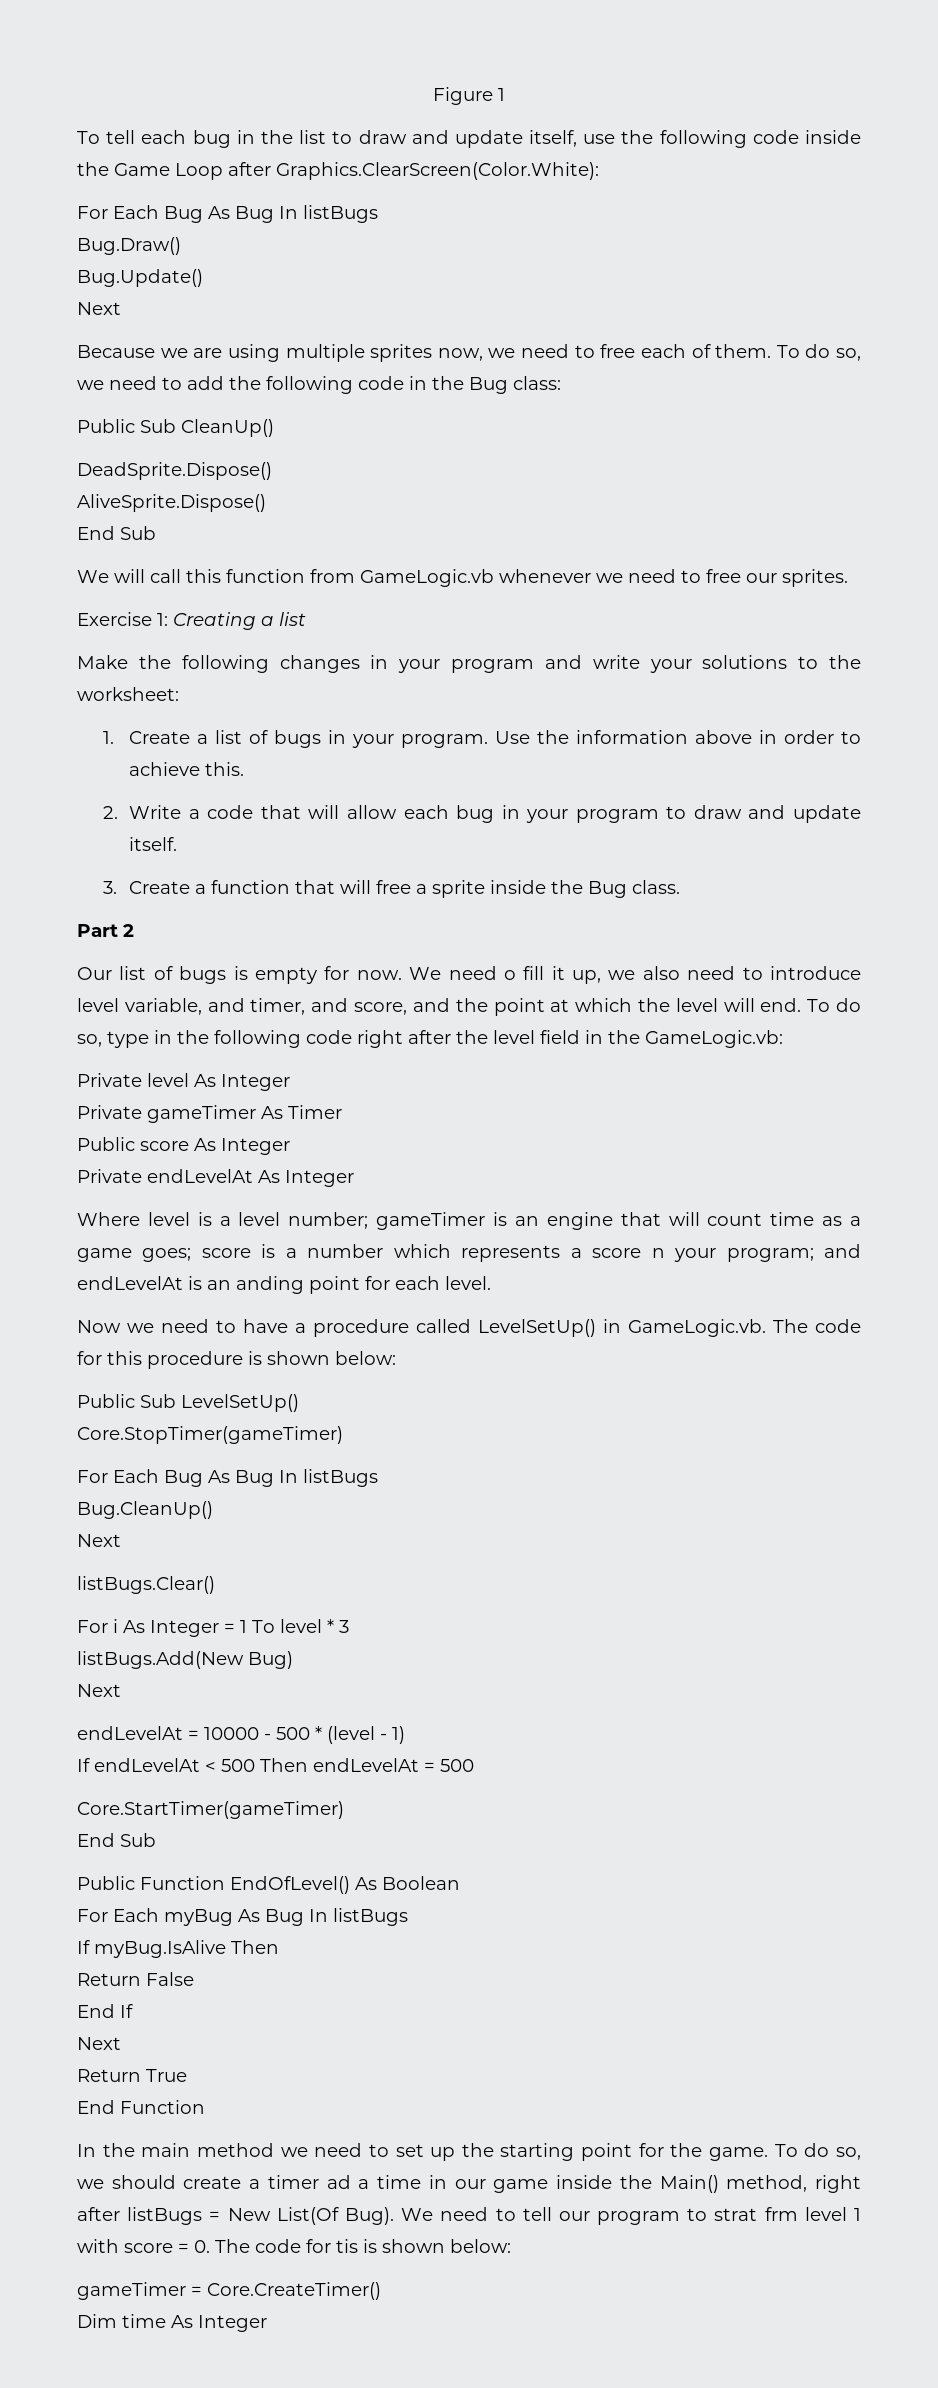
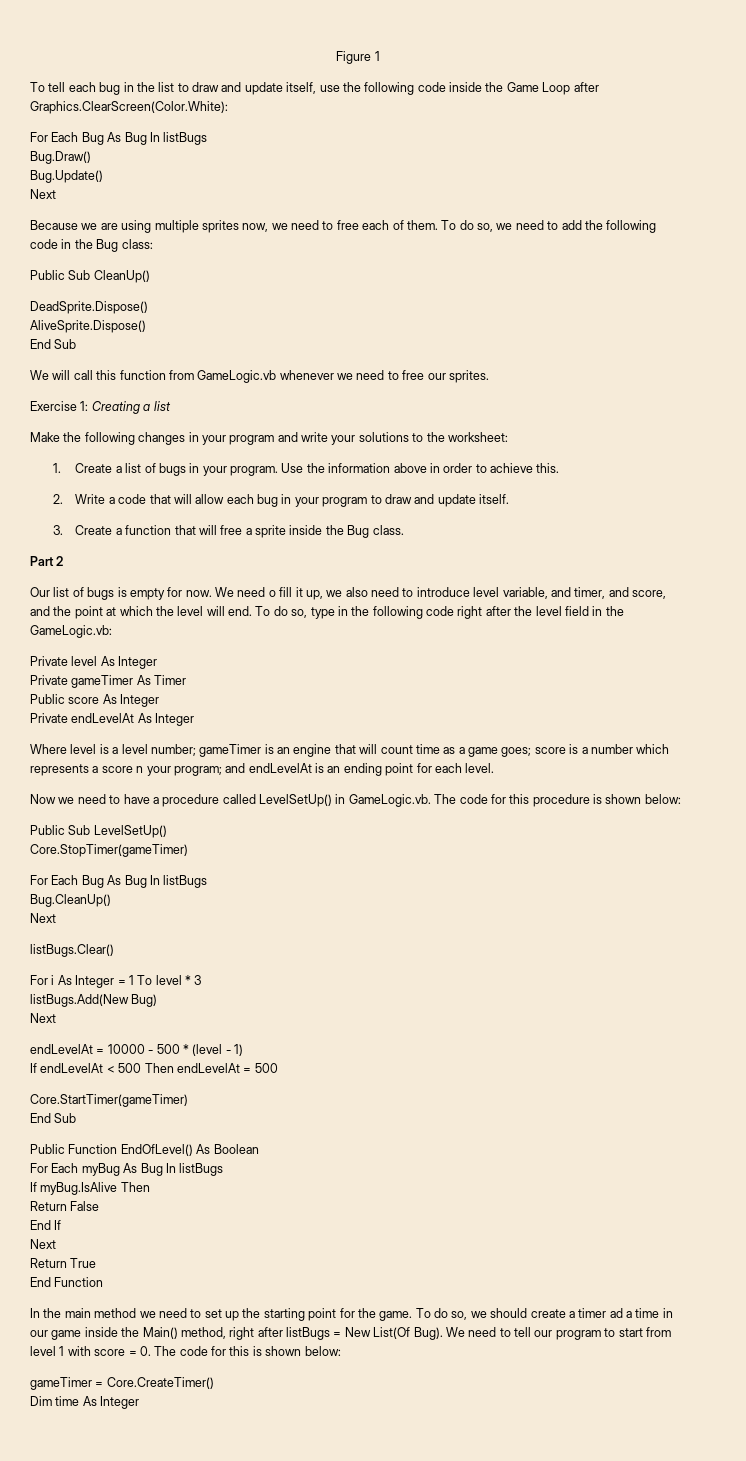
[236,1276,304,1294] anding -> [343,763,382,776] ending
[714,2207,798,2221] strat frm -> [618,1327,671,1337] start from
[336,2239,358,2253] tis -> [229,1346,250,1356] this

